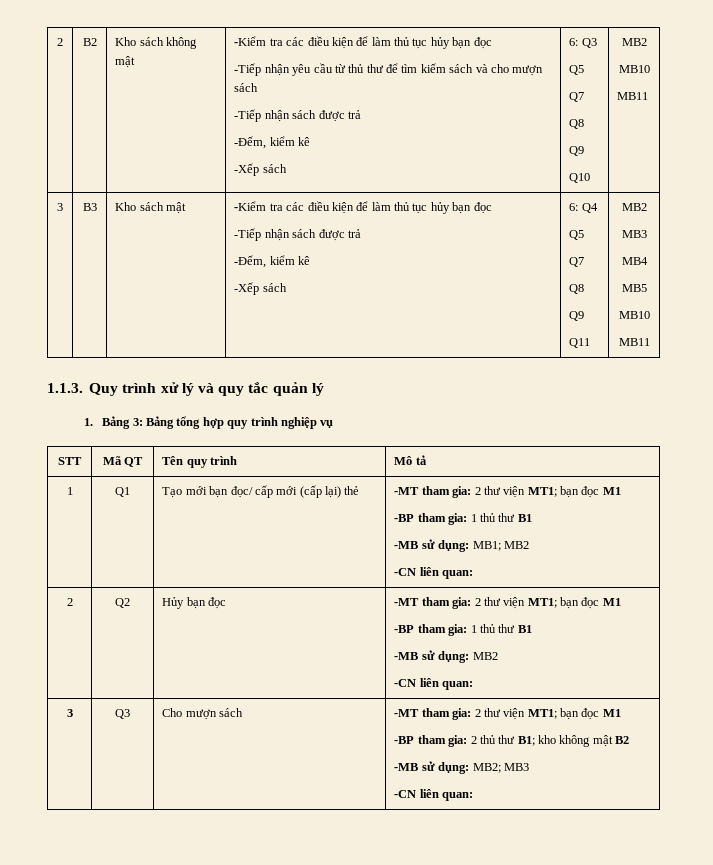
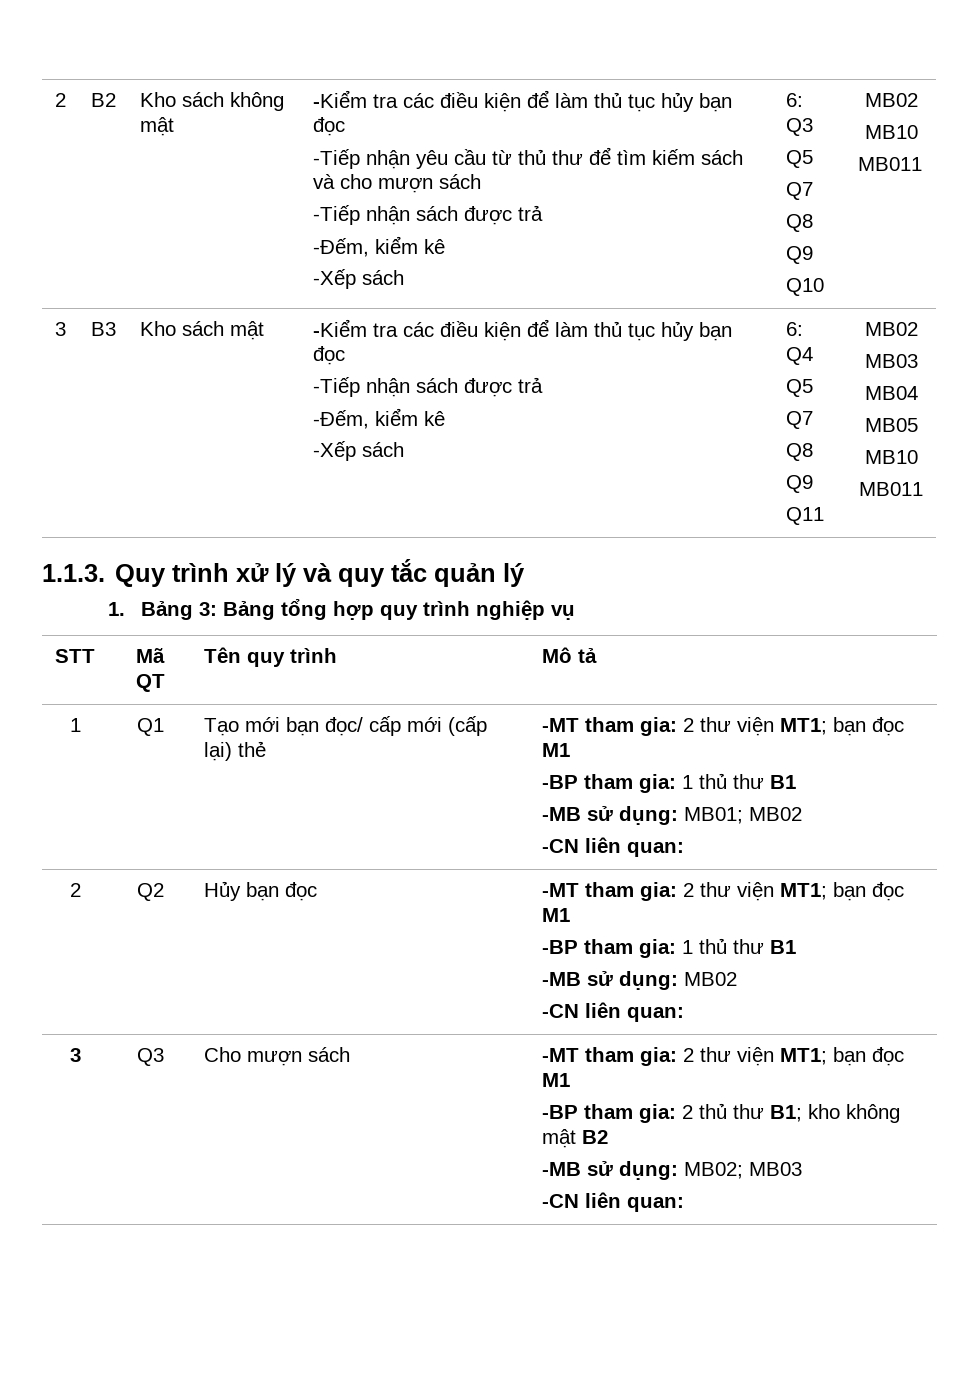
[621,38,647,46] [618,65,650,73] [617,92,649,100] MB2 // MB10 // MB11 -> [864,93,918,107] [864,125,918,139] [858,157,923,171] MB02 // MB10 // MB011
[621,203,647,211] [621,230,647,238] [621,257,648,265] [621,284,647,292] [618,311,650,319] [618,338,650,346] MB2 // MB3 // MB4 // MB5 // MB10 // MB11 -> [864,322,918,336] [864,354,918,368] [864,386,918,400] [864,418,918,432] [864,450,918,464] [859,482,923,496] MB02 // MB03 // MB04 // MB05 // MB10 // MB011
[472,541,529,551] MB1; MB2 -> [684,807,803,824] MB01; MB02
[472,652,498,660] MB2 -> [684,972,738,986] MB02
[472,763,529,773] MB2; MB3 -> [684,1162,803,1179] MB02; MB03

